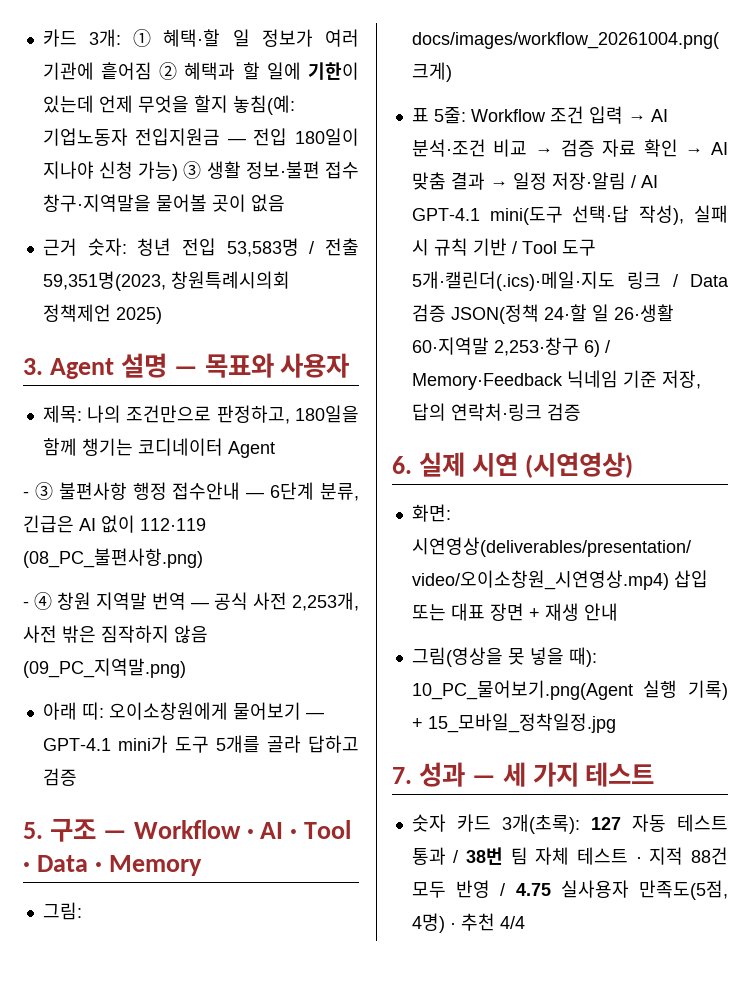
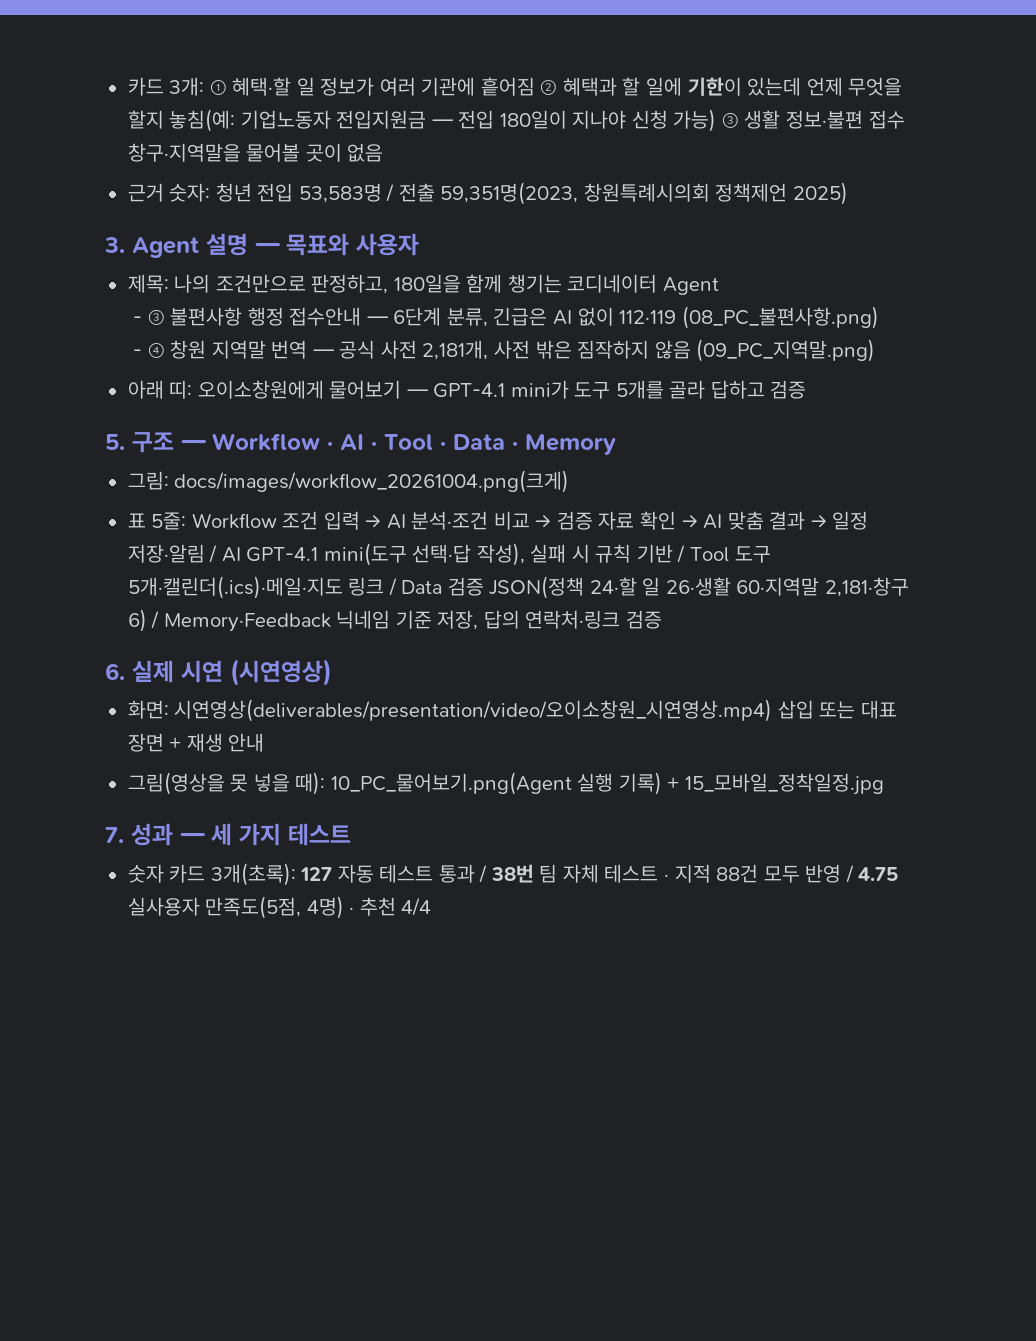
[292,592,359,611] 2,253개, -> [422,340,489,360] 2,181개,
[493,337,579,356] 2,253·창구 -> [824,577,909,597] 2,181·창구

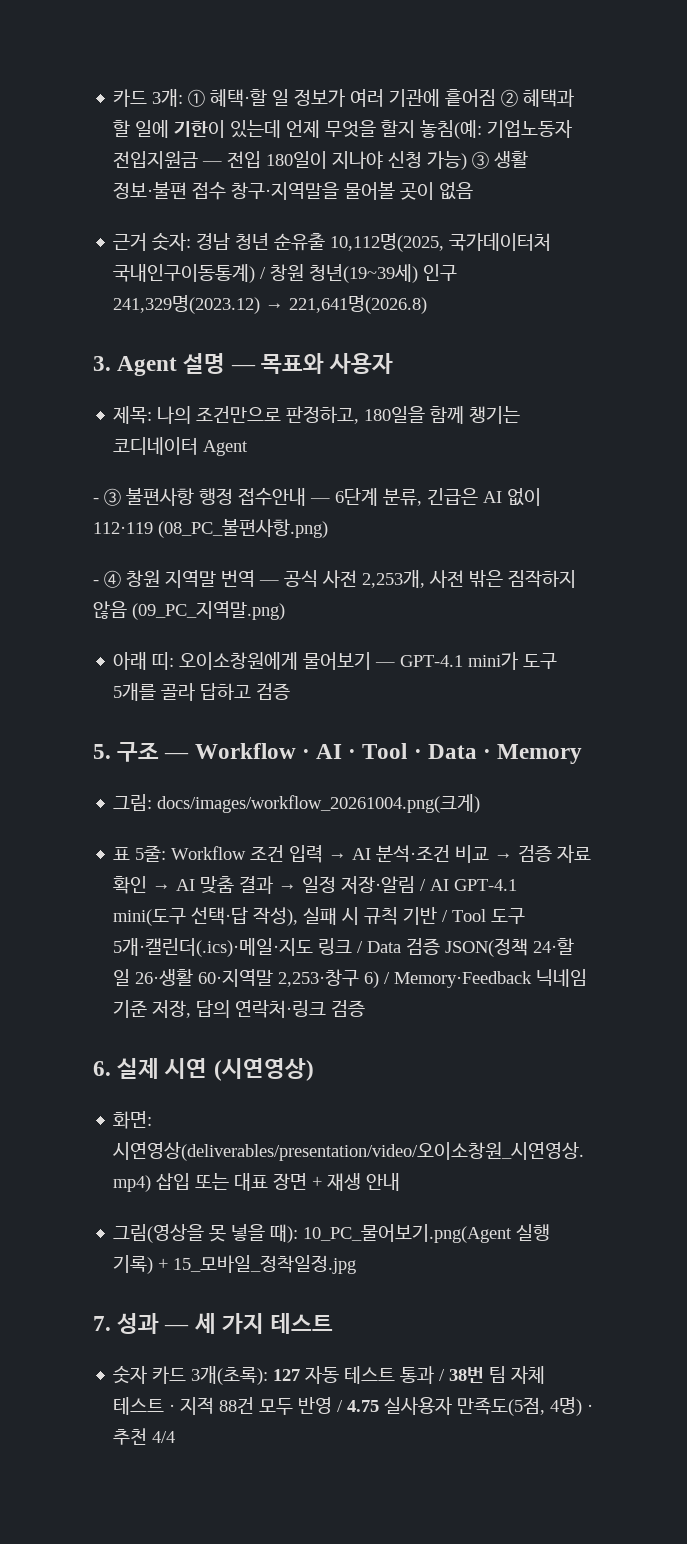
[215,182,848,205] 청년 전입 53,583명 / 전출 59,351명(2023, 창원특례시의회 정책제언 2025) -> [196,233,552,252] [113,264,458,283] [113,295,428,314] 경남 청년 순유출 10,112명(2025, 국가데이터처 국내인구이동통계) / 창원 청년(19~39세) 인구 241,329명(2023.12) → 221,641명(2026.8)
[422,340,489,360] 2,181개, -> [362,570,425,588] 2,253개,
[824,577,909,597] 2,181·창구 -> [278,969,360,987] 2,253·창구

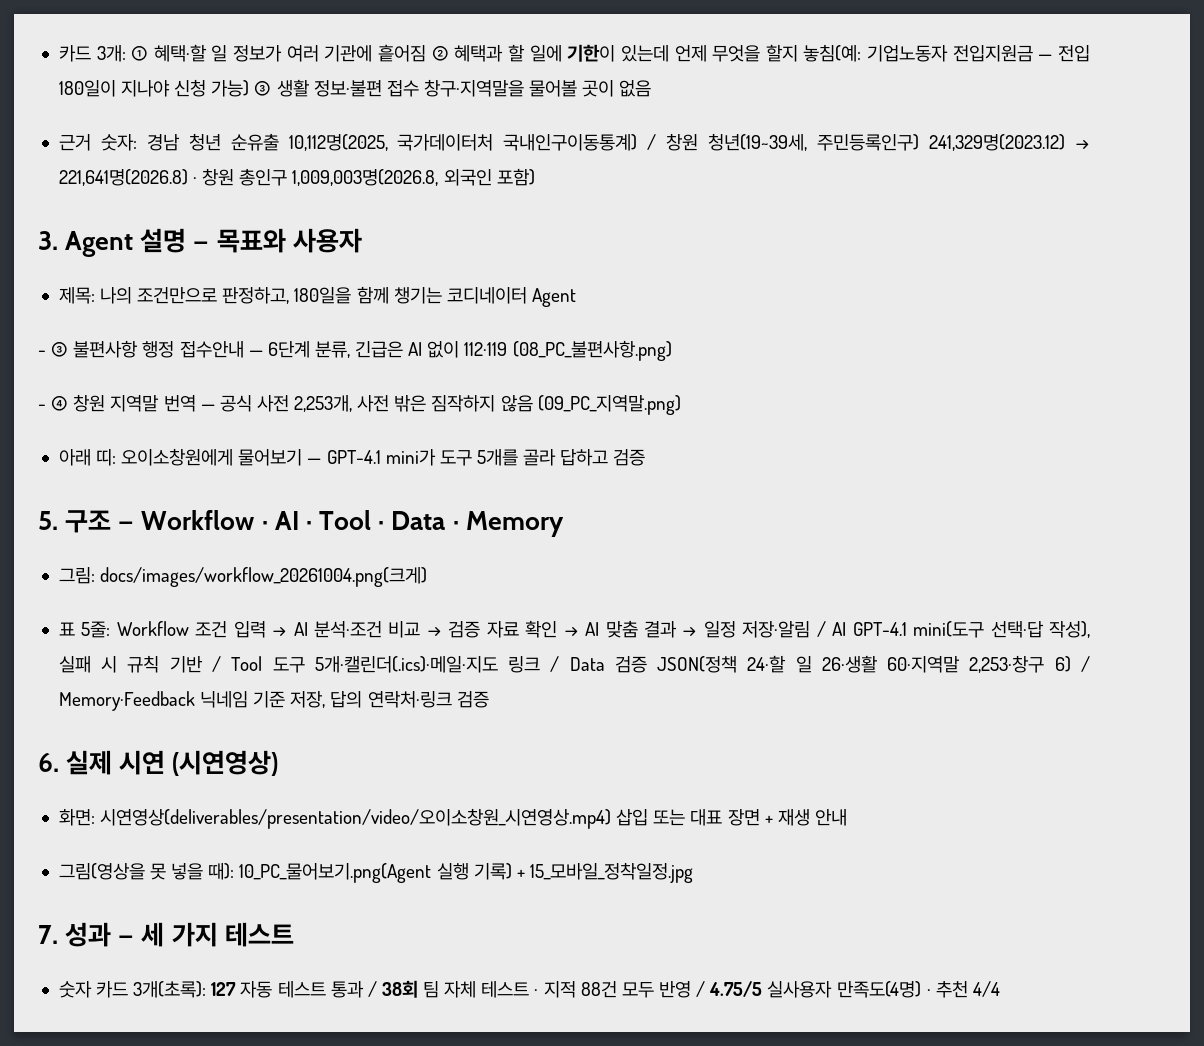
[309,264,458,283] 청년(19~39세) 인구 -> [708,133,920,151] 청년(19~39세, 주민등록인구)
(428, 304) none -> [193,168,535,186] · 창원 총인구 1,009,003명(2026.8, 외국인 포함)
[449,1367,485,1383] 38번 -> [381,980,418,998] 38회
[347,1397,583,1416] 4.75 실사용자 만족도(5점, 4명) -> [709,981,922,998] 4.75/5 실사용자 만족도(4명)

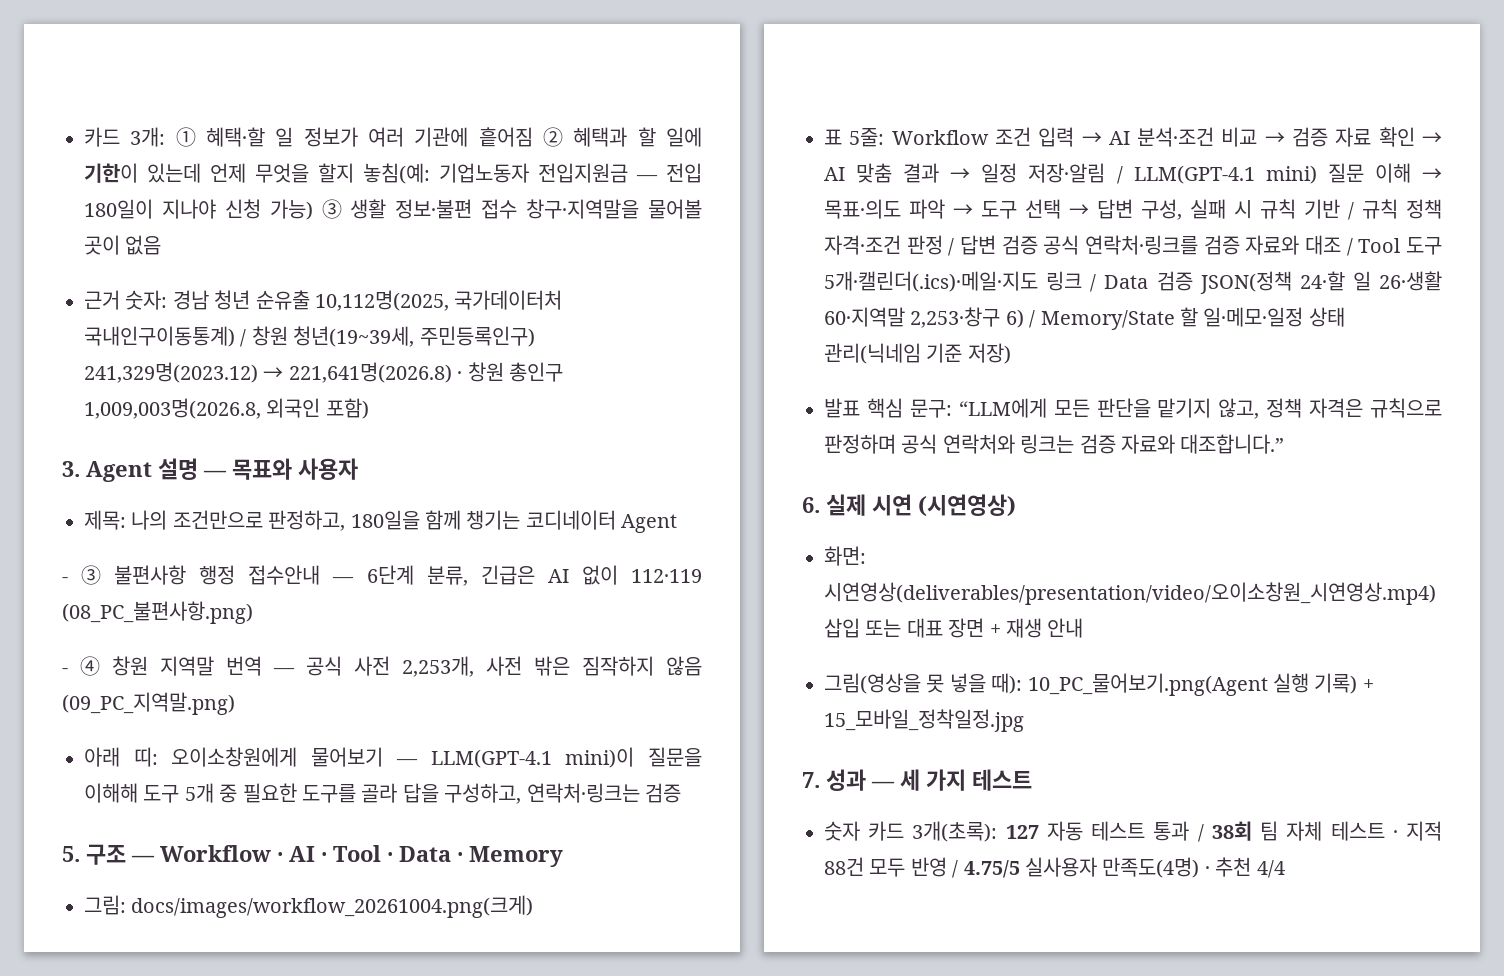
[326,449,609,466] GPT-4.1 mini가 도구 5개를 골라 답하고 -> [430,747,702,768] [84,783,640,804] LLM(GPT-4.1 mini)이 질문을 이해해 도구 5개 중 필요한 도구를 골라 답을 구성하고, 연락처·링크는
[832,621,1090,638] AI GPT-4.1 mini(도구 선택·답 작성), -> [1133,163,1443,184] [824,199,1182,220] LLM(GPT-4.1 mini) 질문 이해 → 목표·의도 파악 → 도구 선택 → 답변 구성,
(221, 664) none -> [1362,199,1442,219] [824,235,1353,256] 규칙 정책 자격·조건 판정 / 답변 검증 공식 연락처·링크를 검증 자료와 대조 /
[58,691,489,711] Memory·Feedback 닉네임 기준 저장, 답의 연락처·링크 검증 -> [1040,307,1345,330] [824,343,1011,364] [824,398,1442,419] [824,434,1285,454] Memory/State 할 일·메모·일정 상태 관리(닉네임 기준 저장) // 발표 핵심 문구: “LLM에게 모든 판단을 맡기지 않고, 정책 자격은 규칙으로 판정하며 공식 연락처와 링크는 검증 자료와 대조합니다.”

